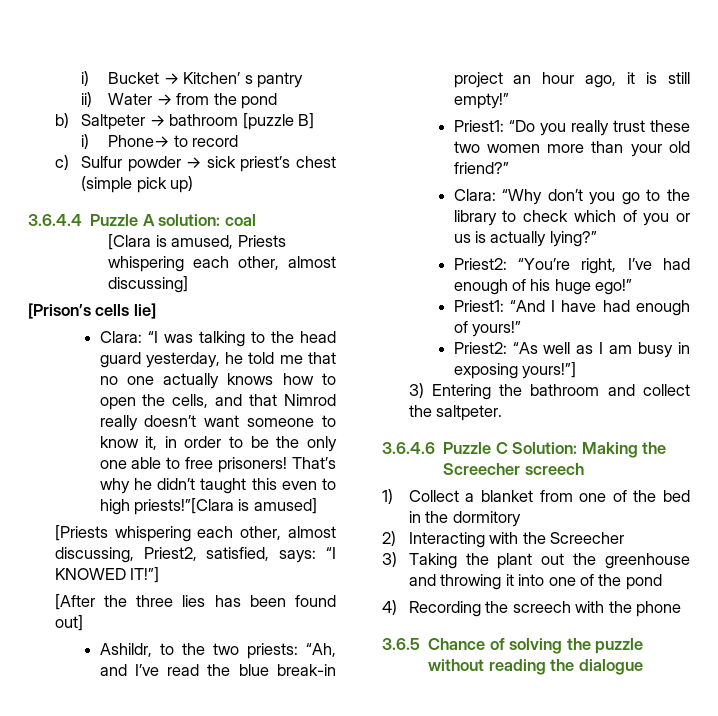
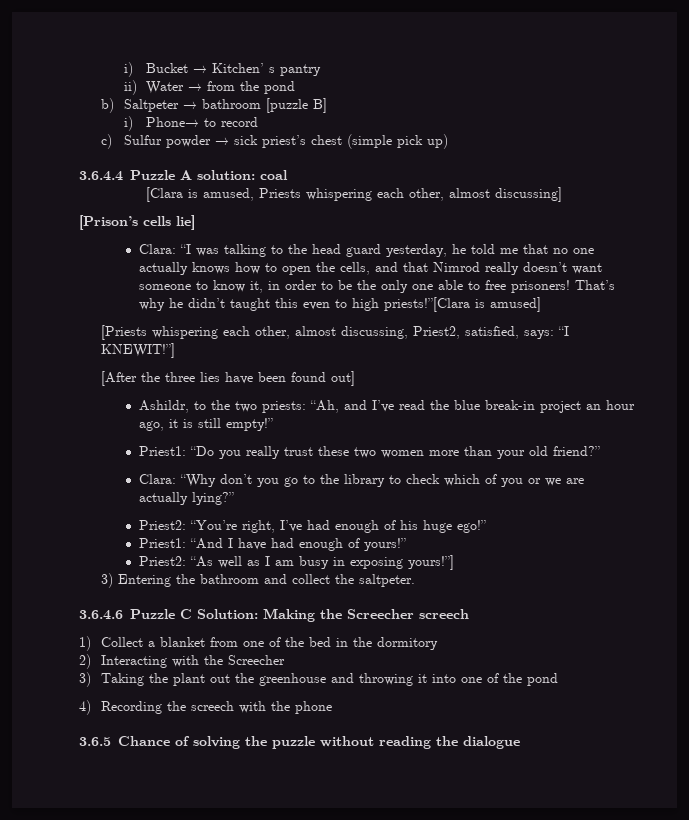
[54,567,160,583] KNOWED IT!”] -> [101,343,176,358] KNEWIT!”]
[214,595,241,607] has -> [225,372,254,384] have
[453,231,487,243] us is -> [544,478,584,486] we are

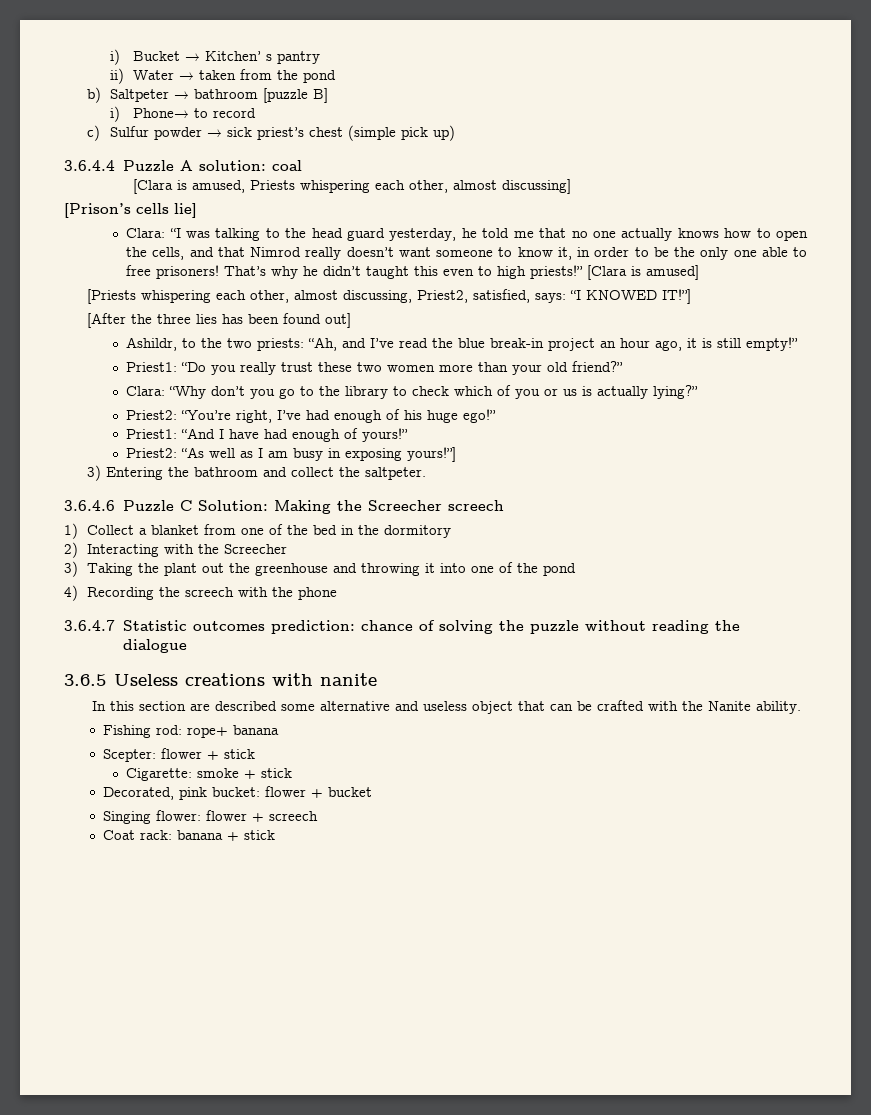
(202, 87) none -> [198,70,236,80] taken
[383,297,470,312] priests!”[Clara -> [530,265,628,280] priests!” [Clara
[101,343,176,358] KNEWIT!”] -> [585,289,691,304] KNOWED IT!”]
[225,372,254,384] have -> [221,314,243,324] has
[544,478,584,486] we are -> [563,386,593,396] us is
[79,736,170,746] 3.6.5 Chance -> [64,620,413,634] 3.6.4.7 Statistic outcomes prediction: chance
(520, 742) none -> [64,673,377,686] [92,700,802,714] [103,725,280,738] [103,748,256,762] [126,768,293,781] [103,786,373,800] [103,810,319,824] [103,830,276,841] // 3.6.5 Useless creations with nanite // In this section are described some alternative and useless object that can be crafted with the Nanite ability. // Fishing rod: rope+ banana // Scepter: flower + stick // Cigarette: smoke + stick // Decorated, pink bucket: flower + bucket // Singing flower: flower + screech // Coat rack: banana + stick

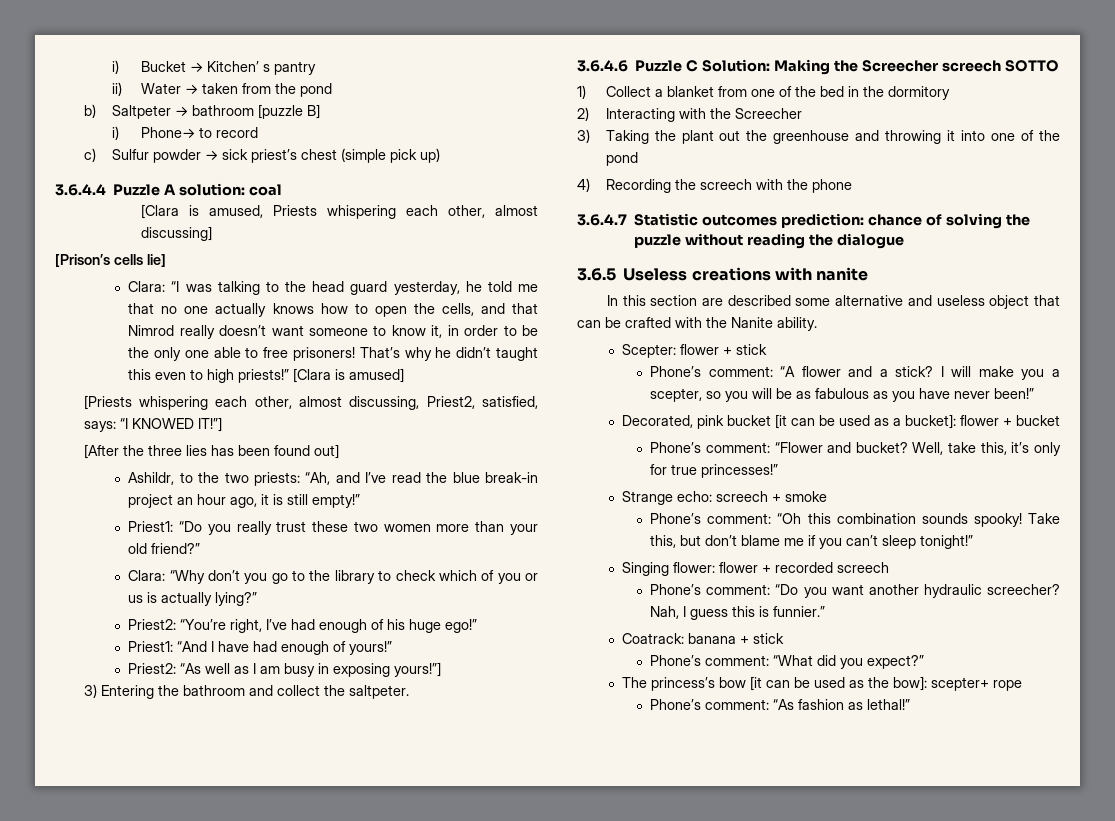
(504, 505) none -> [1004,60,1059,72] SOTTO
[103,725,280,738] // Fishing rod: rope+ banana -> (817, 324) none
[126,768,293,781] [103,786,373,800] Cigarette: smoke + stick // Decorated, pink bucket: flower + bucket -> [650,366,1060,380] [650,388,1035,402] [621,414,1060,429] [650,442,1061,456] [650,464,779,478] [621,491,827,505] [650,513,1060,527] [650,535,974,549] Phone’s comment: “A flower and a stick? I will make you a scepter, so you will be as fabulous as you have never been!” // Decorated, pink bucket [it can be used as a bucket]: flower + bucket // Phone’s comment: “Flower and bucket? Well, take this, it’s only for true princesses!” // Strange echo: screech + smoke // Phone’s comment: “Oh this combination sounds spooky! Take this, but don’t blame me if you can’t sleep tonight!”
[269,811,319,821] [103,830,276,841] screech // Coat rack: banana + stick -> [774,562,889,573] [650,584,1060,598] [650,606,826,620] [621,633,784,644] [650,655,925,669] [621,676,1022,691] [650,699,911,710] recorded screech // Phone’s comment: “Do you want another hydraulic screecher? Nah, I guess this is funnier.” // Coatrack: banana + stick // Phone’s comment: “What did you expect?” // The princess’s bow [it can be used as the bow]: scepter+ rope // Phone’s comment: “As fashion as lethal!”

